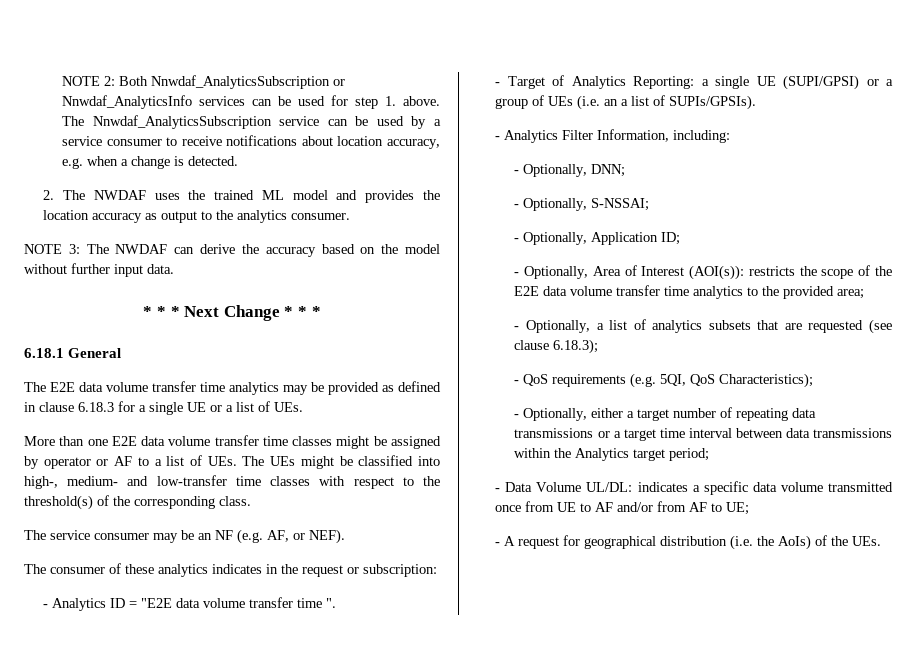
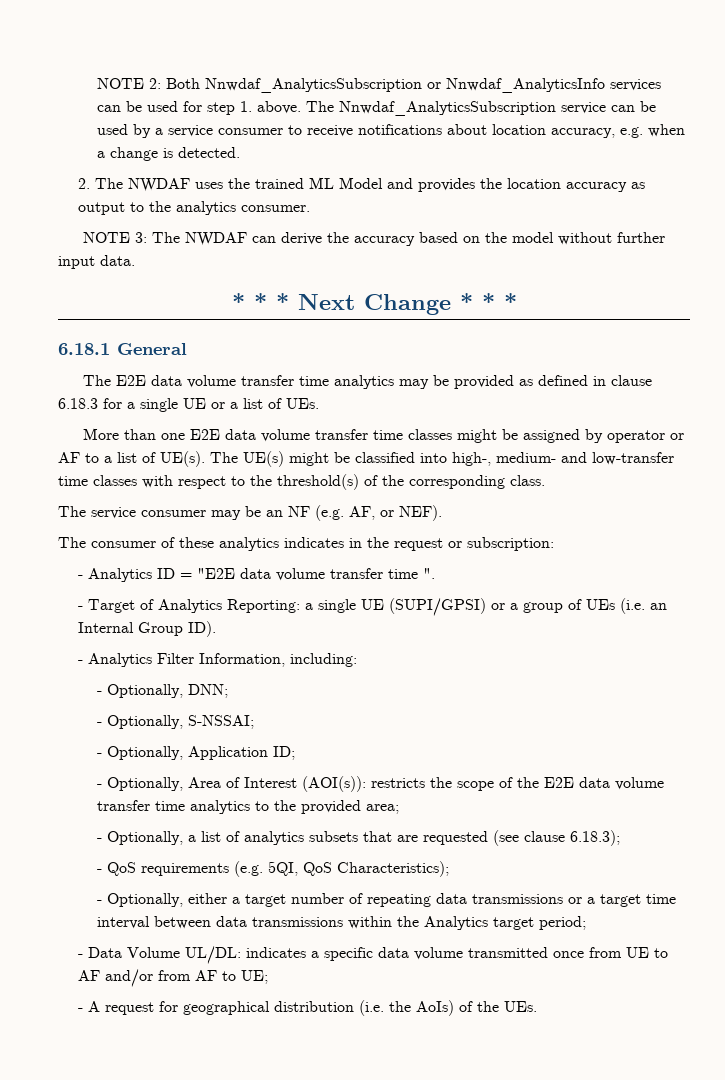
[292,190,328,200] model -> [338,177,383,189] Model
[207,456,296,466] UEs. The UEs -> [160,451,284,467] UE(s). The UE(s)
[621,95,757,110] a list of SUPIs/GPSIs). -> [77,621,216,637] Internal Group ID).

